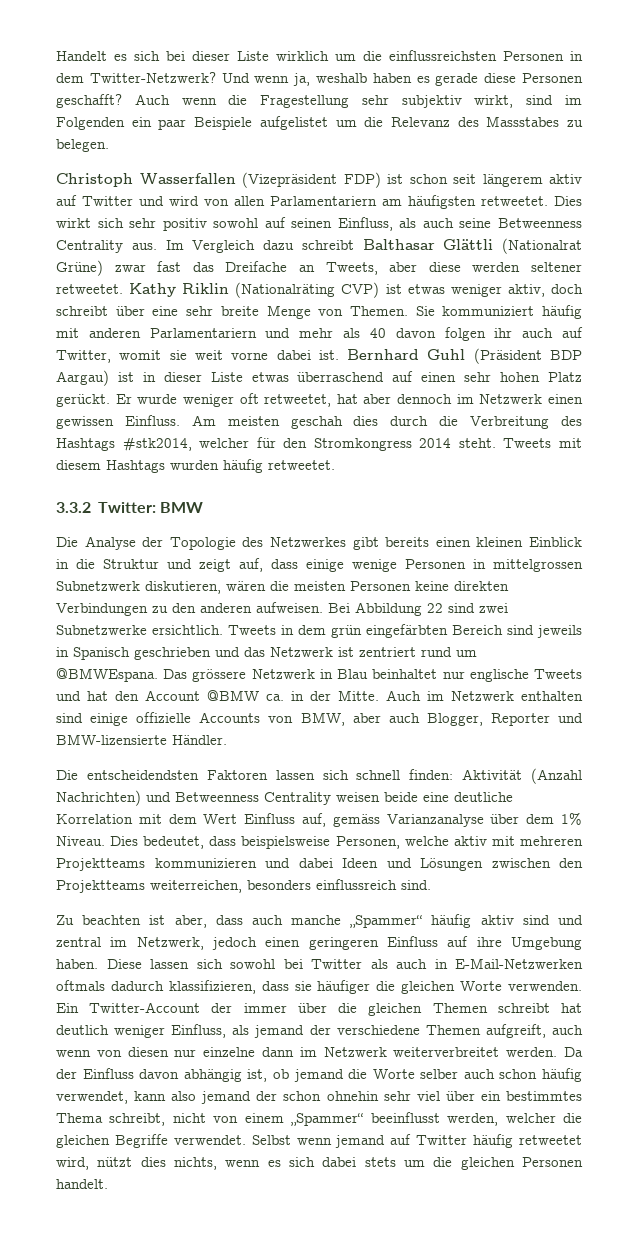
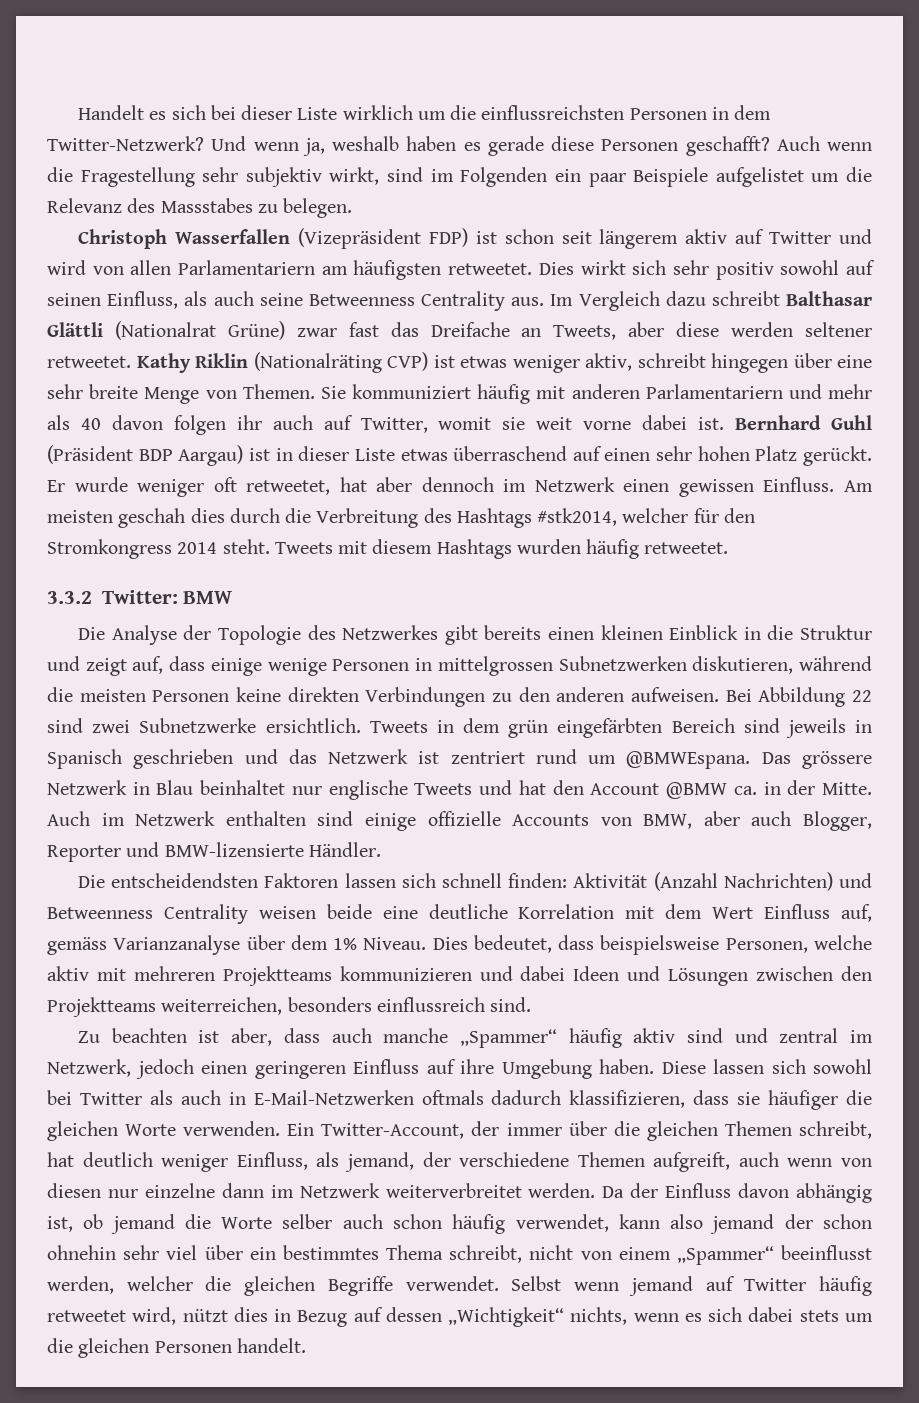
[550,284,583,294] [56,306,108,316] doch schreibt -> [637,353,788,373] schreibt hingegen
[56,581,266,594] Subnetzwerk diskutieren, wären -> [558,656,873,674] Subnetzwerken diskutieren, während
[89,1002,201,1013] Twitter-Account -> [321,1123,465,1139] Twitter-Account,
[497,1003,550,1013] schreibt -> [799,1121,873,1139] schreibt,
[254,1025,305,1038] jemand -> [344,1152,414,1172] jemand,
(166, 1162) none -> [274,1307,565,1327] in Bezug auf dessen „Wichtigkeit“

